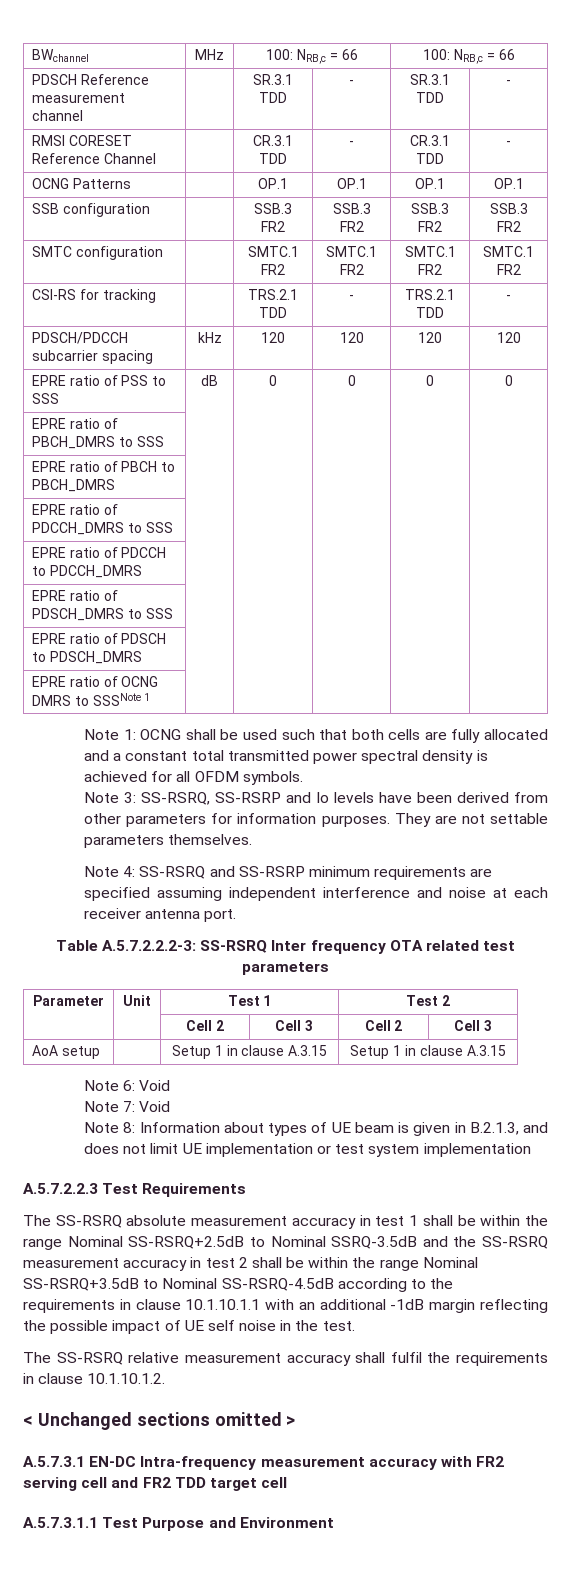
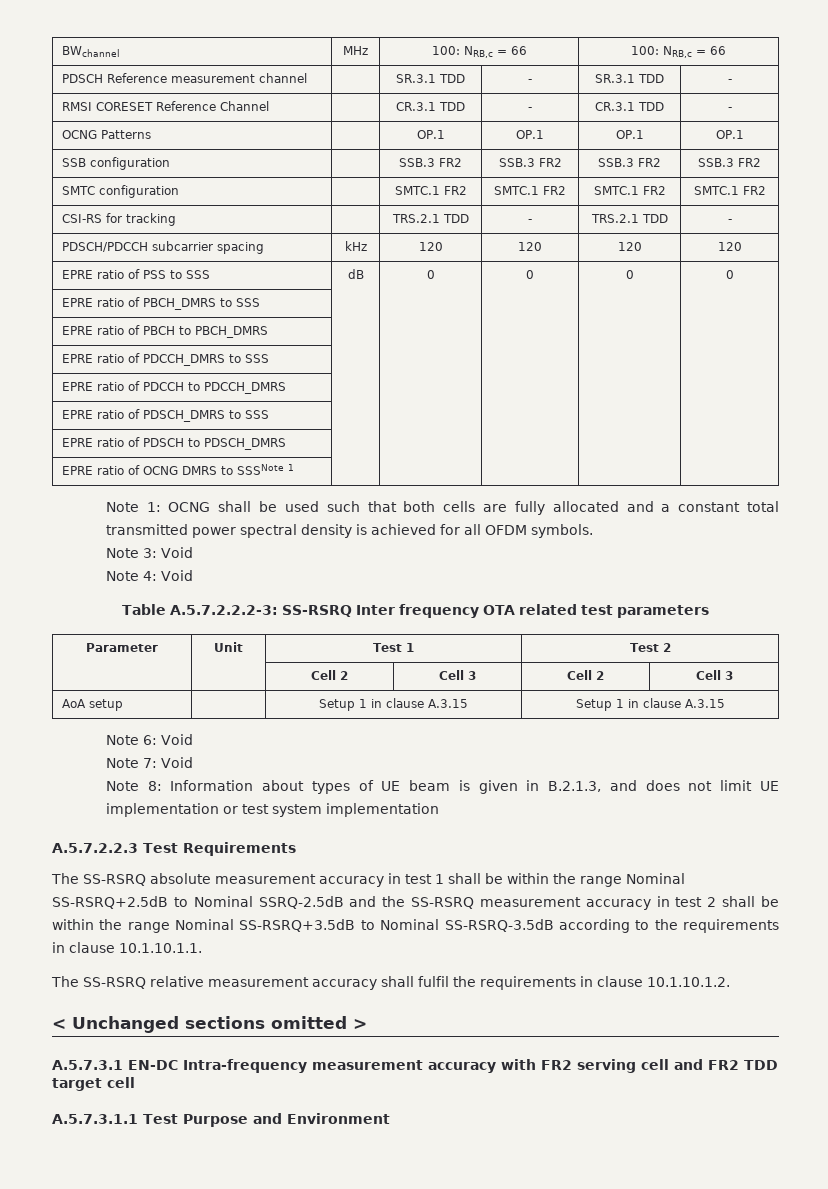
[141,792,548,805] [84,813,548,827] [84,834,253,848] [84,866,493,880] [84,887,549,901] [84,908,237,922] SS-RSRQ, SS-RSRP and Io levels have been derived from other parameters for information purposes. They are not settable parameters themselves. // Note 4: SS-RSRQ and SS-RSRP minimum requirements are specified assuming independent interference and noise at each receiver antenna port. -> [160,547,193,558] [105,570,193,581] Void // Note 4: Void
[331,1236,418,1249] SSRQ-3.5dB -> [258,896,344,909] SSRQ-2.5dB
[221,1278,334,1291] SS-RSRQ-4.5dB -> [444,919,554,932] SS-RSRQ-3.5dB
[185,1299,548,1313] [23,1320,355,1334] 10.1.10.1.1 with an additional -1dB margin reflecting the possible impact of UE self noise in the test. -> [119,943,202,953] 10.1.10.1.1.

